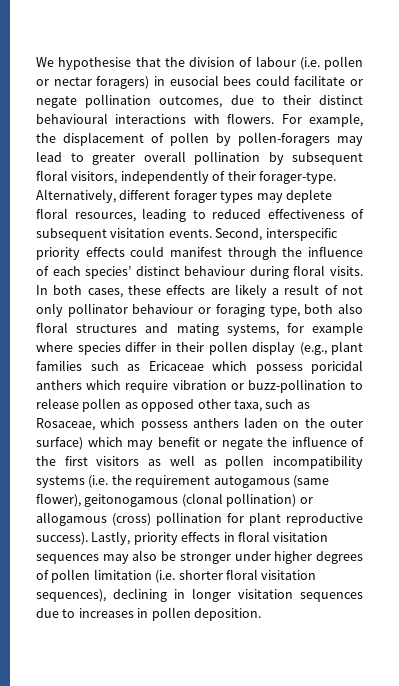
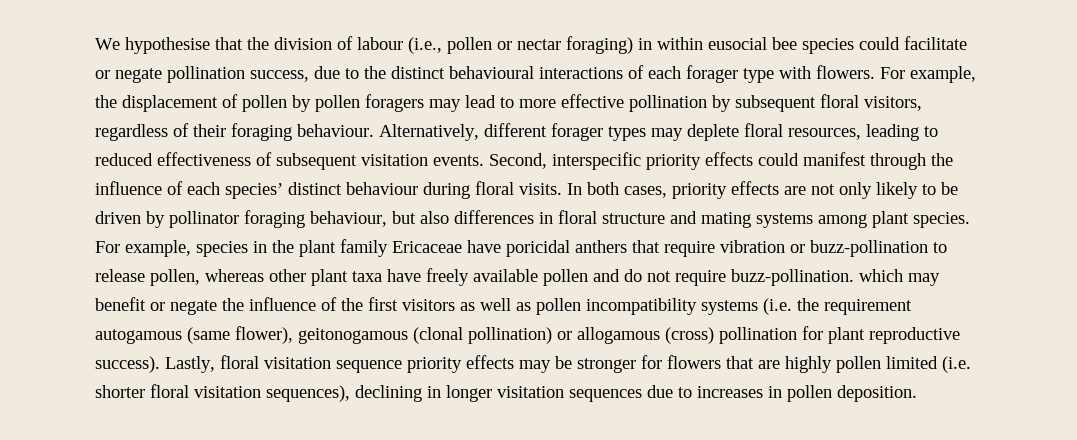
[299,57,320,70] (i.e. -> [408,37,442,54] (i.e.,
[96,75,252,89] foragers) in eusocial bees -> [566,36,854,54] foraging) in within eusocial bee species
[159,95,311,108] outcomes, due to their -> [250,66,386,82] success, due to the
(187, 119) none -> [628,65,774,83] of each forager type
[238,132,330,146] pollen-foragers -> [315,94,424,112] pollen foragers
[92,151,186,165] greater overall -> [519,94,624,108] more effective
[120,170,209,184] independently -> [95,124,168,141] regardless
[258,171,336,184] forager-type. -> [231,123,374,141] foraging behaviour.
[127,285,161,295] these -> [672,183,727,199] priority
[234,284,364,298] [36,303,364,317] [36,322,363,336] [36,341,363,355] [36,360,303,374] likely a result of not only pollinator behaviour or foraging type, both also floral structures and mating systems, for example where species differ in their pollen display (e.g., plant families such as Ericaceae which possess -> [811,182,958,199] [95,210,970,228] [95,239,501,257] not only likely to be driven by pollinator foraging behaviour, but also differences in floral structure and mating systems among plant species. For example, species in the plant family Ericaceae have
[86,380,122,390] which -> [632,240,660,253] that
[82,398,310,412] [36,417,363,431] [36,437,83,450] pollen as opposed other taxa, such as Rosaceae, which possess anthers laden on the outer surface) -> [150,268,854,286] pollen, whereas other plant taxa have freely available pollen and do not require buzz-pollination.
[133,531,329,545] [36,550,363,564] [36,569,152,583] priority effects in floral visitation sequences may also be stronger under higher degrees of pollen limitation -> [220,355,938,373] floral visitation sequence priority effects may be stronger for flowers that are highly pollen limited

